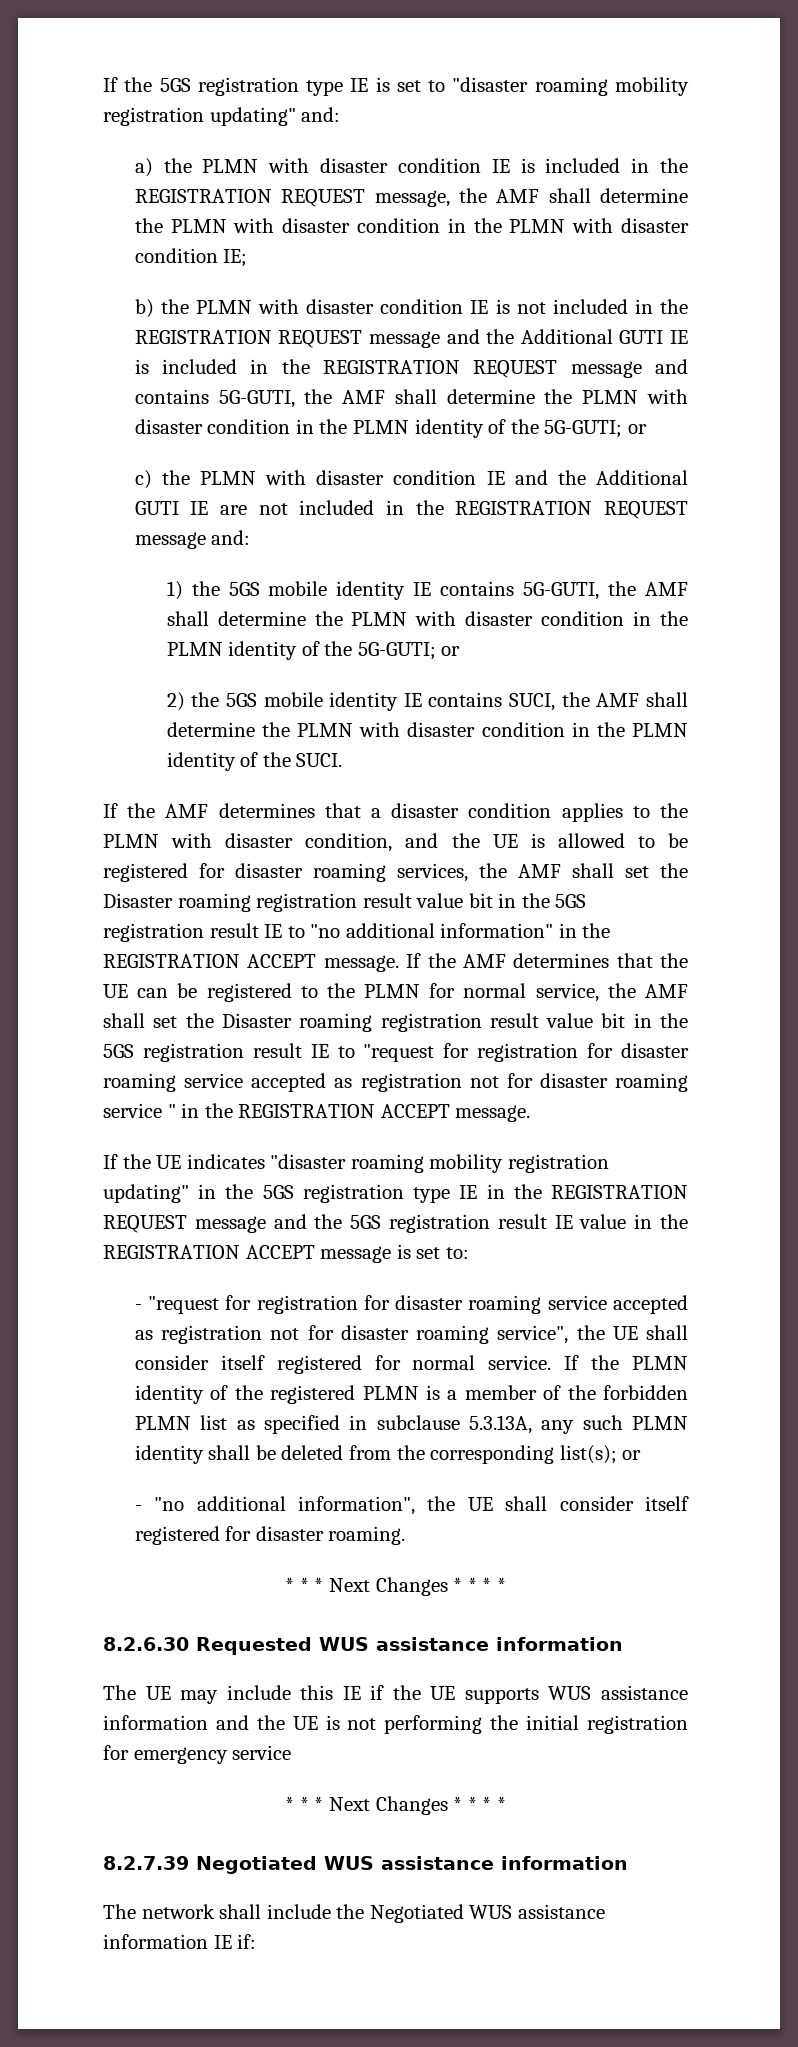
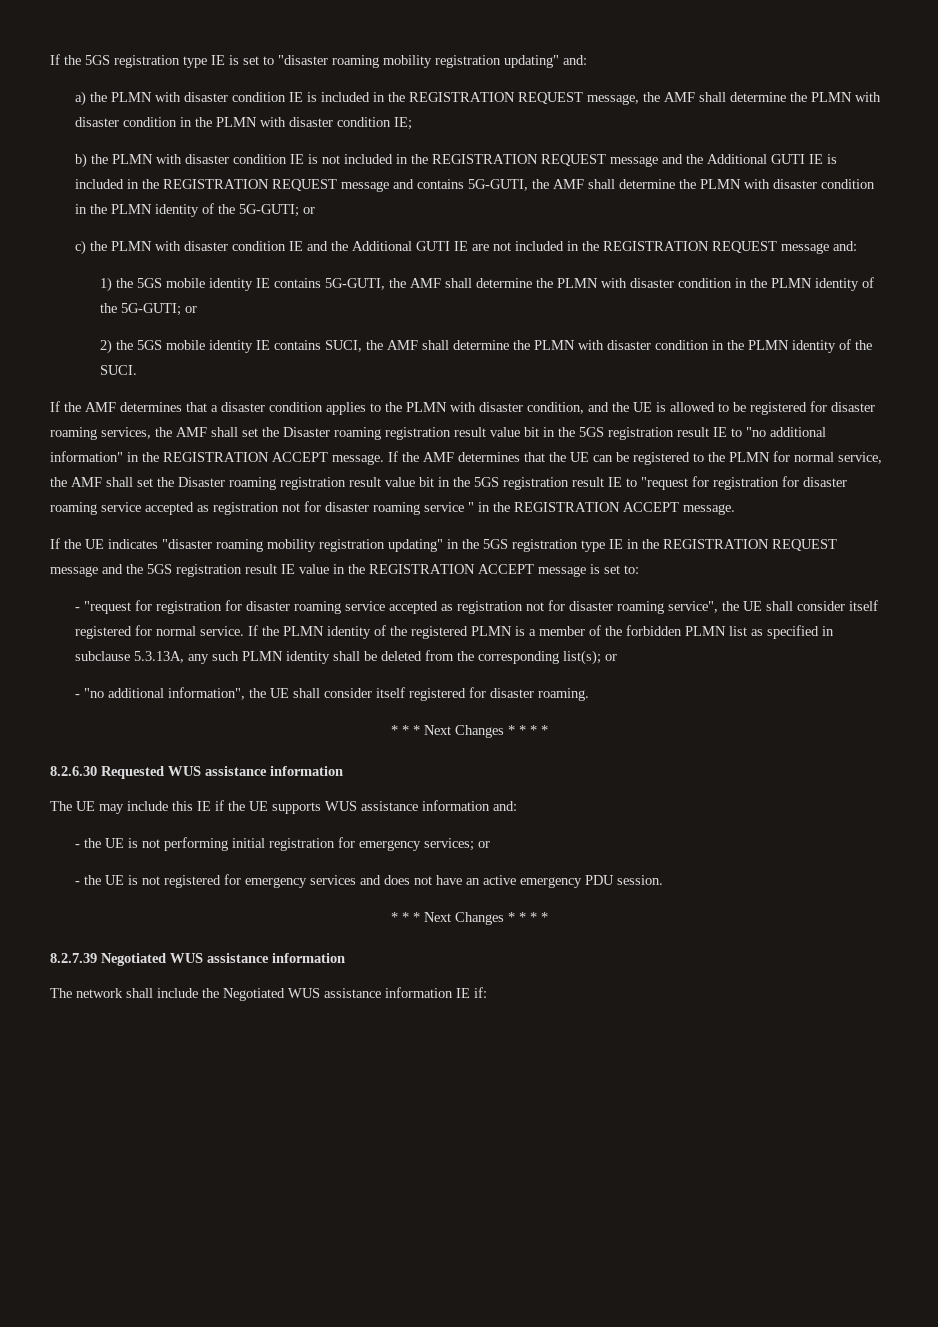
[215,1715,249,1730] and -> [493,801,517,811] [74,844,80,848] and: // -
[490,1715,519,1730] the -> (228, 844) none
[232,1745,292,1760] service -> [423,838,490,851] [74,874,663,888] services; or // - the UE is not registered for emergency services and does not have an active emergency PDU session.

